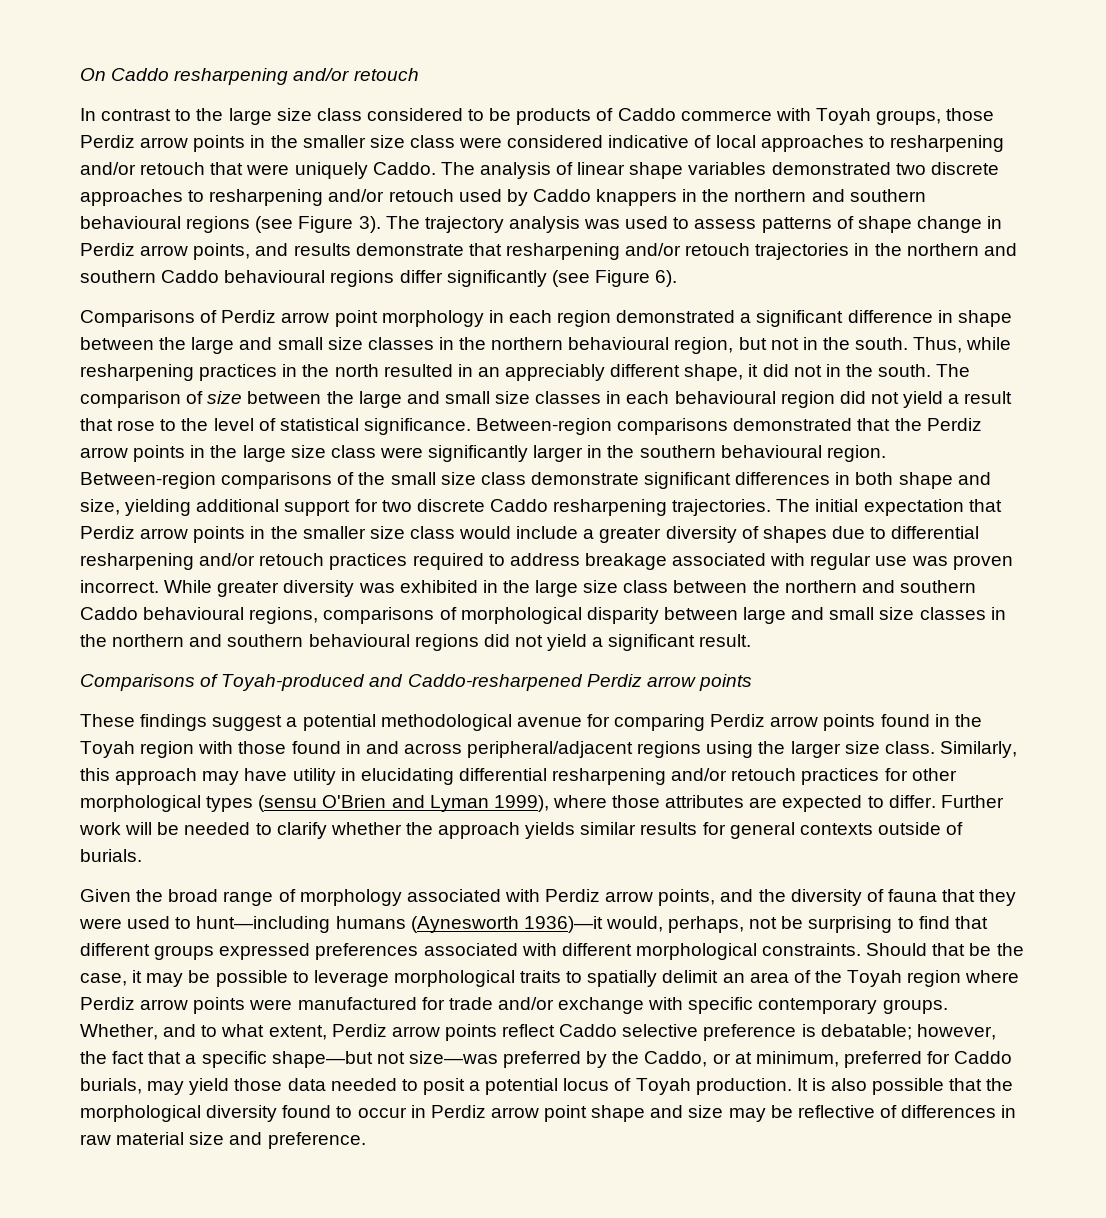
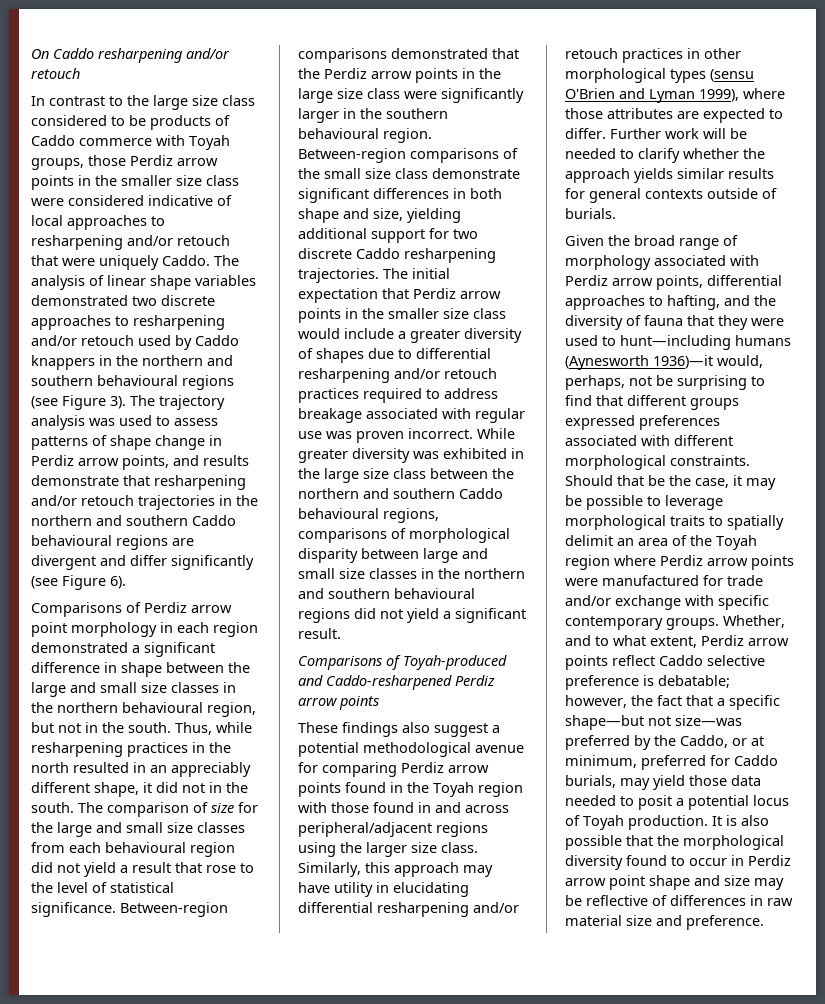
(395, 278) none -> [172,538,194,546] [31,555,126,570] are divergent and
[247,391,622,408] between the large and small size classes in -> [238,802,258,813] [31,822,245,837] [31,842,65,853] for the large and small size classes from
(208, 722) none -> [402,722,430,733] also
[884,768,908,781] for -> [687,48,700,59] in
(716, 897) none -> [707,275,782,286] [565,295,720,310] differential approaches to hafting,

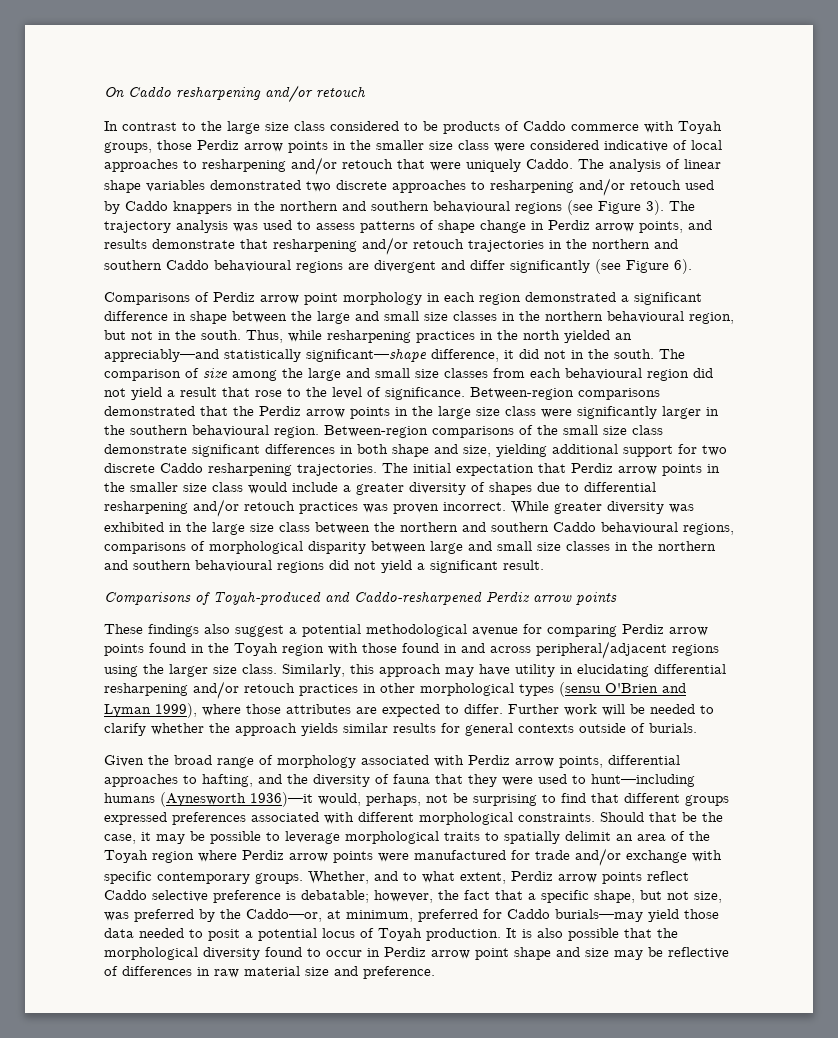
[73,762,251,777] [31,782,139,797] resulted in an appreciably different shape, -> [564,330,632,343] [104,348,499,362] yielded an appreciably—and statistically significant—shape difference,
[238,802,258,813] for -> [232,370,277,381] among
[110,882,174,893] statistical -> (381, 392) none
[363,388,498,403] [298,408,525,423] [298,431,322,439] required to address breakage associated with regular use -> (358, 508) none
[565,715,742,730] shape—but not size—was -> [594,890,722,903] [104,912,129,921] shape, but not size, was
[680,735,747,748] Caddo, or -> [246,909,322,922] Caddo—or,
[565,775,650,790] burials, may -> [555,909,643,922] burials—may

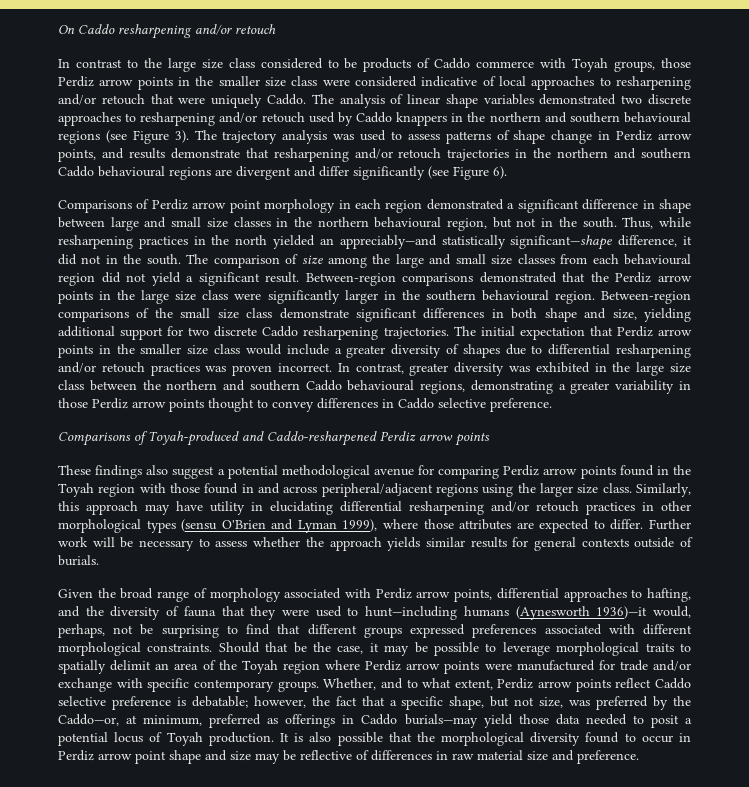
[291,311,312,321] the -> (105, 222) none
[180,387,465,400] result that rose to the level of significance. -> [198,272,300,286] significant result.
[511,501,549,514] While -> [337,363,404,374] In contrast,
[104,541,716,554] [104,560,544,573] comparisons of morphological disparity between large and small size classes in the northern and southern behavioural regions did not yield a significant result. -> [470,380,691,394] [58,398,552,412] demonstrating a greater variability in those Perdiz arrow points thought to convey differences in Caddo selective preference.
[650,704,714,714] [104,723,146,736] needed to clarify -> [139,538,248,551] necessary to assess
[483,909,502,919] for -> [267,714,355,728] as offerings in

